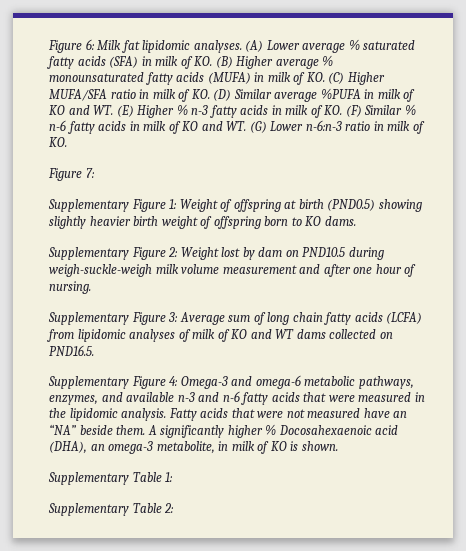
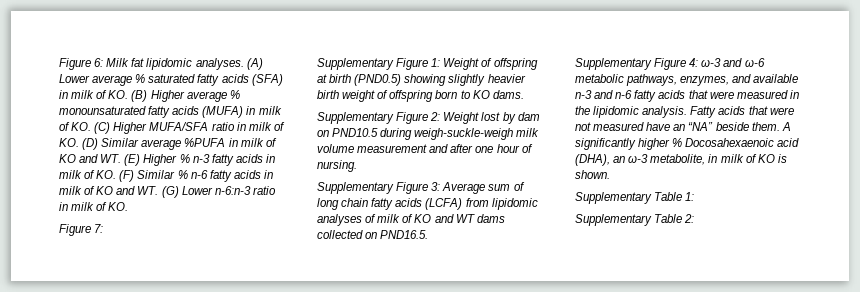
[180,375,301,389] Omega-3 and omega-6 -> [701,58,765,67] ω-3 and ω-6
[108,441,154,454] omega-3 -> [628,154,649,163] ω-3

